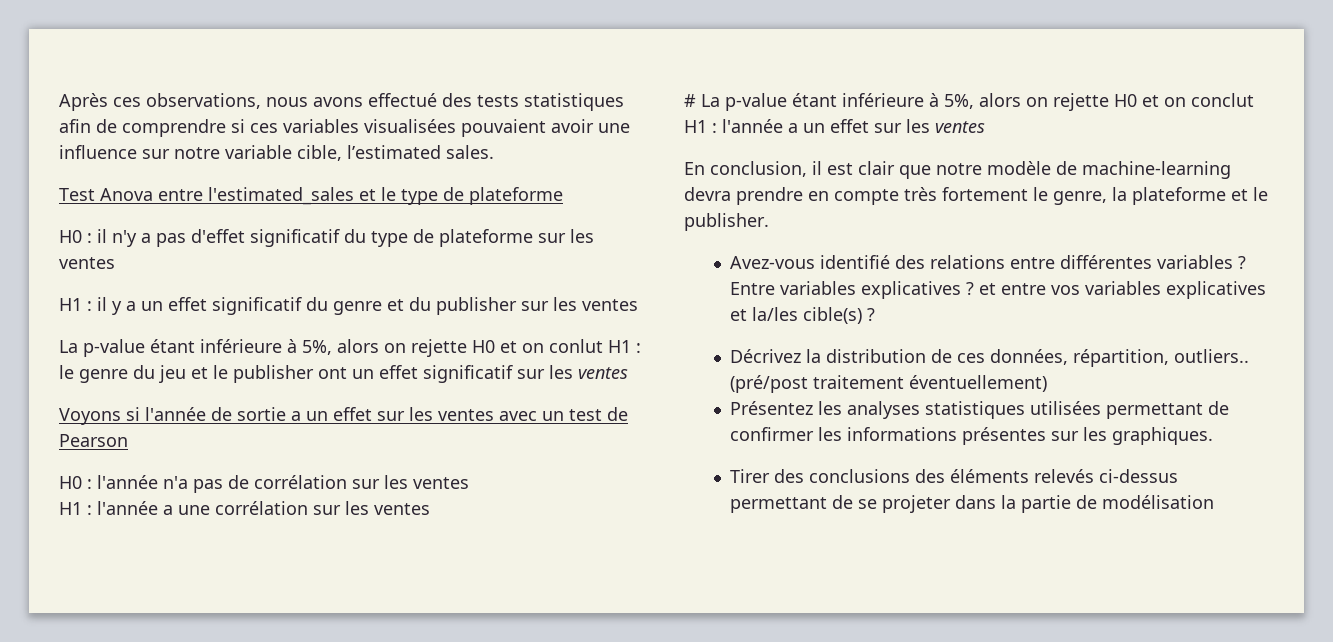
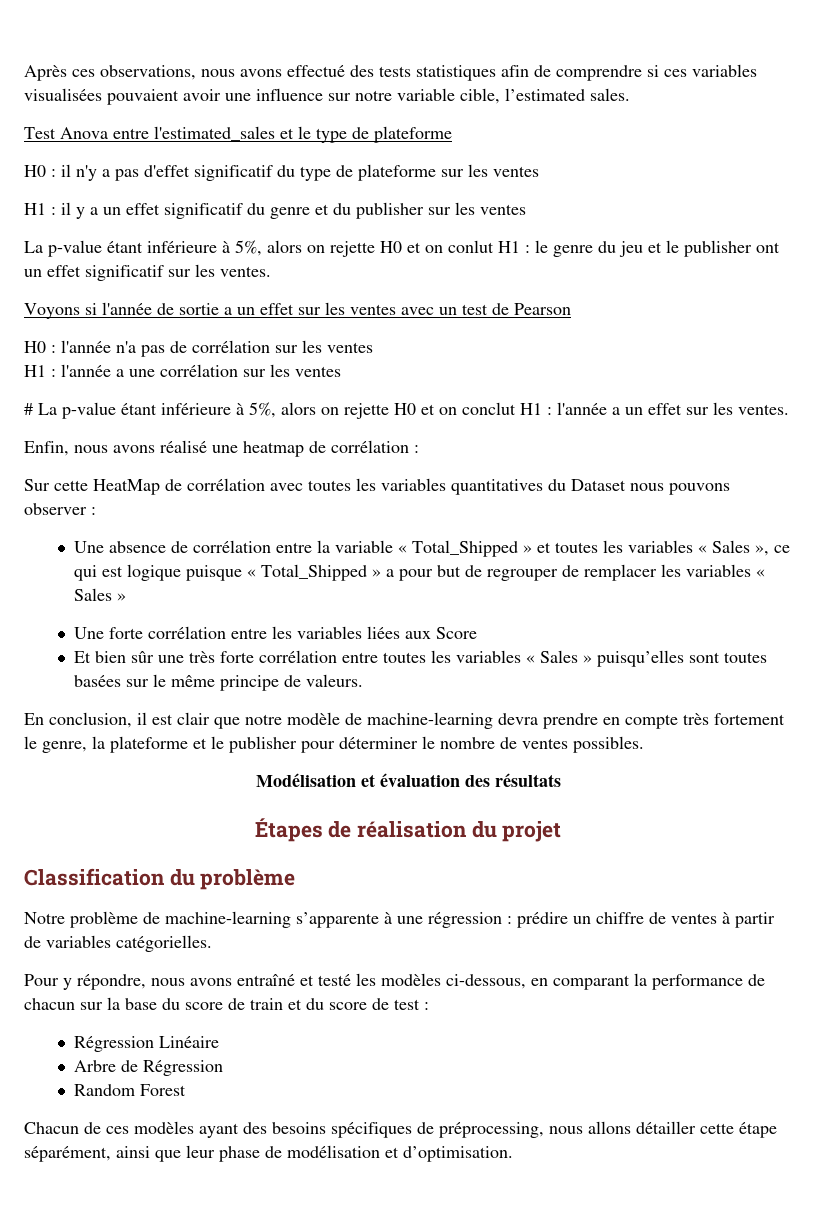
[578,367,628,379] ventes -> [220,266,271,277] ventes.
[935,121,985,133] ventes -> [738,404,789,415] [24,440,419,457] [24,478,730,495] [24,503,96,515] [73,540,790,557] [73,564,765,581] [73,588,126,601] [73,626,477,639] [73,650,767,667] [73,674,363,691] ventes. // Enfin, nous avons réalisé une heatmap de corrélation : // Sur cette HeatMap de corrélation avec toutes les variables quantitatives du Dataset nous pouvons observer : // Une absence de corrélation entre la variable « Total_Shipped » et toutes les variables « Sales », ce qui est logique puisque « Total_Shipped » a pour but de regrouper de remplacer les variables « Sales » // Une forte corrélation entre les variables liées aux Score // Et bien sûr une très forte corrélation entre toutes les variables « Sales » puisqu’elles sont toutes basées sur le même principe de valeurs.
[684,213,769,231] [730,255,1247,269] [730,281,1267,299] [730,307,876,324] [730,349,1250,367] [730,375,1048,393] [730,401,1230,419] [730,427,1214,445] [730,469,1179,483] [730,495,1215,513] publisher. // Avez-vous identifié des relations entre différentes variables ? Entre variables explicatives ? et entre vos variables explicatives et la/les cible(s) ? // Décrivez la distribution de ces données, répartition, outliers.. (pré/post traitement éventuellement) // Présentez les analyses statistiques utilisées permettant de confirmer les informations présentes sur les graphiques. // Tirer des conclusions des éléments relevés ci-dessus permettant de se projeter dans la partie de modélisation -> [229,736,644,753] [255,773,561,787] [254,818,562,842] [24,868,296,890] [24,911,775,928] [24,935,212,952] [24,973,765,990] [24,997,429,1010] [73,1036,219,1052] [73,1060,223,1076] [73,1084,186,1096] [24,1121,777,1138] [24,1145,513,1162] publisher pour déterminer le nombre de ventes possibles. // Modélisation et évaluation des résultats // Étapes de réalisation du projet // Classification du problème // Notre problème de machine-learning s’apparente à une régression : prédire un chiffre de ventes à partir de variables catégorielles. // Pour y répondre, nous avons entraîné et testé les modèles ci-dessous, en comparant la performance de chacun sur la base du score de train et du score de test : // Régression Linéaire // Arbre de Régression // Random Forest // Chacun de ces modèles ayant des besoins spécifiques de préprocessing, nous allons détailler cette étape séparément, ainsi que leur phase de modélisation et d’optimisation.

